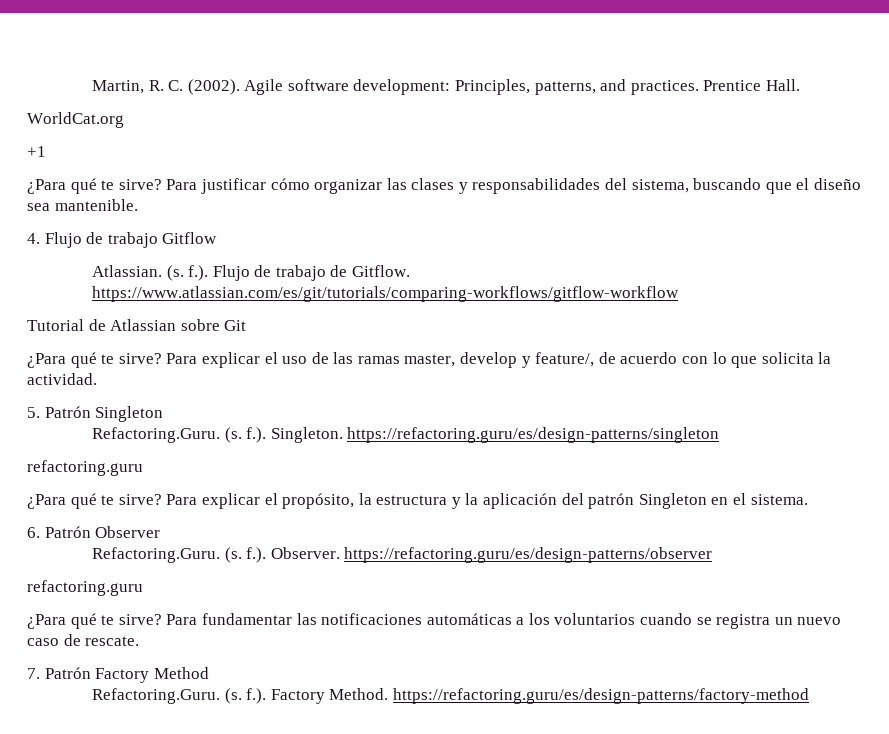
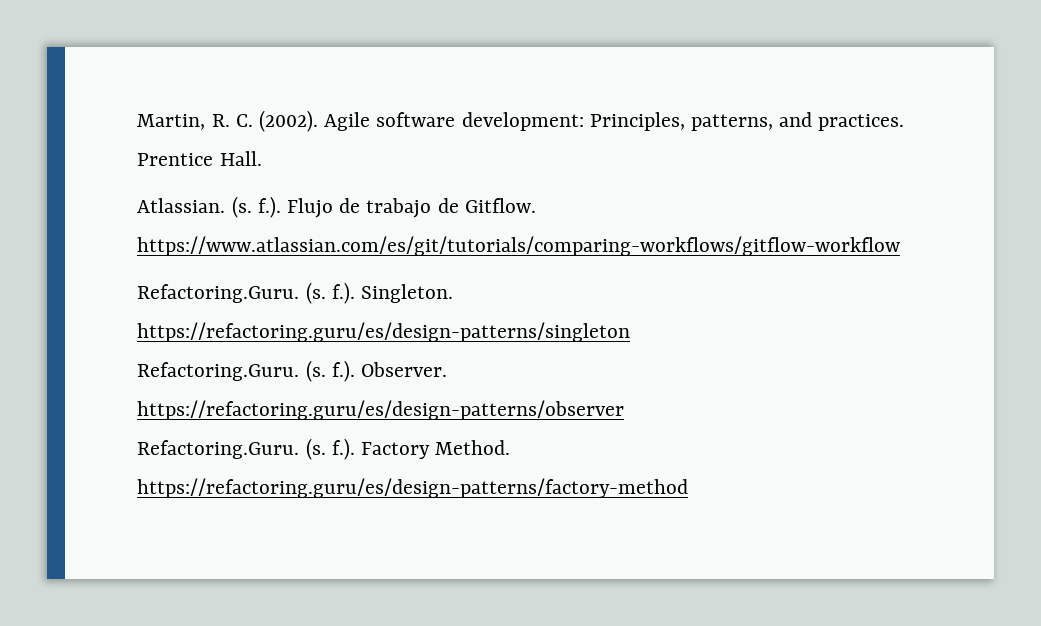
[27,112,124,128] [27,146,46,157] [27,178,862,194] [27,199,138,211] [27,232,218,248] // WorldCat.org // +1 // ¿Para qué te sirve? Para justificar cómo organizar las clases y responsabilidades del sistema, buscando que el diseño sea mantenible. // 4. Flujo de trabajo Gitflow -> (262, 158) none
[27,319,247,331] [27,352,832,368] [27,373,97,385] [27,406,164,422] // Tutorial de Atlassian sobre Git // ¿Para qué te sirve? Para explicar el uso de las ramas master, develop y feature/, de acuerdo con lo que solicita la actividad. // 5. Patrón Singleton -> (901, 246) none
[27,460,143,476] [27,493,808,509] [27,526,161,538] // refactoring.guru // ¿Para qué te sirve? Para explicar el propósito, la estructura y la aplicación del patrón Singleton en el sistema. // 6. Patrón Observer -> (631, 332) none
[27,580,143,596] [27,613,842,629] [27,634,140,646] [27,667,209,683] // refactoring.guru // ¿Para qué te sirve? Para fundamentar las notificaciones automáticas a los voluntarios cuando se registra un nuevo caso de rescate. // 7. Patrón Factory Method -> (625, 410) none

